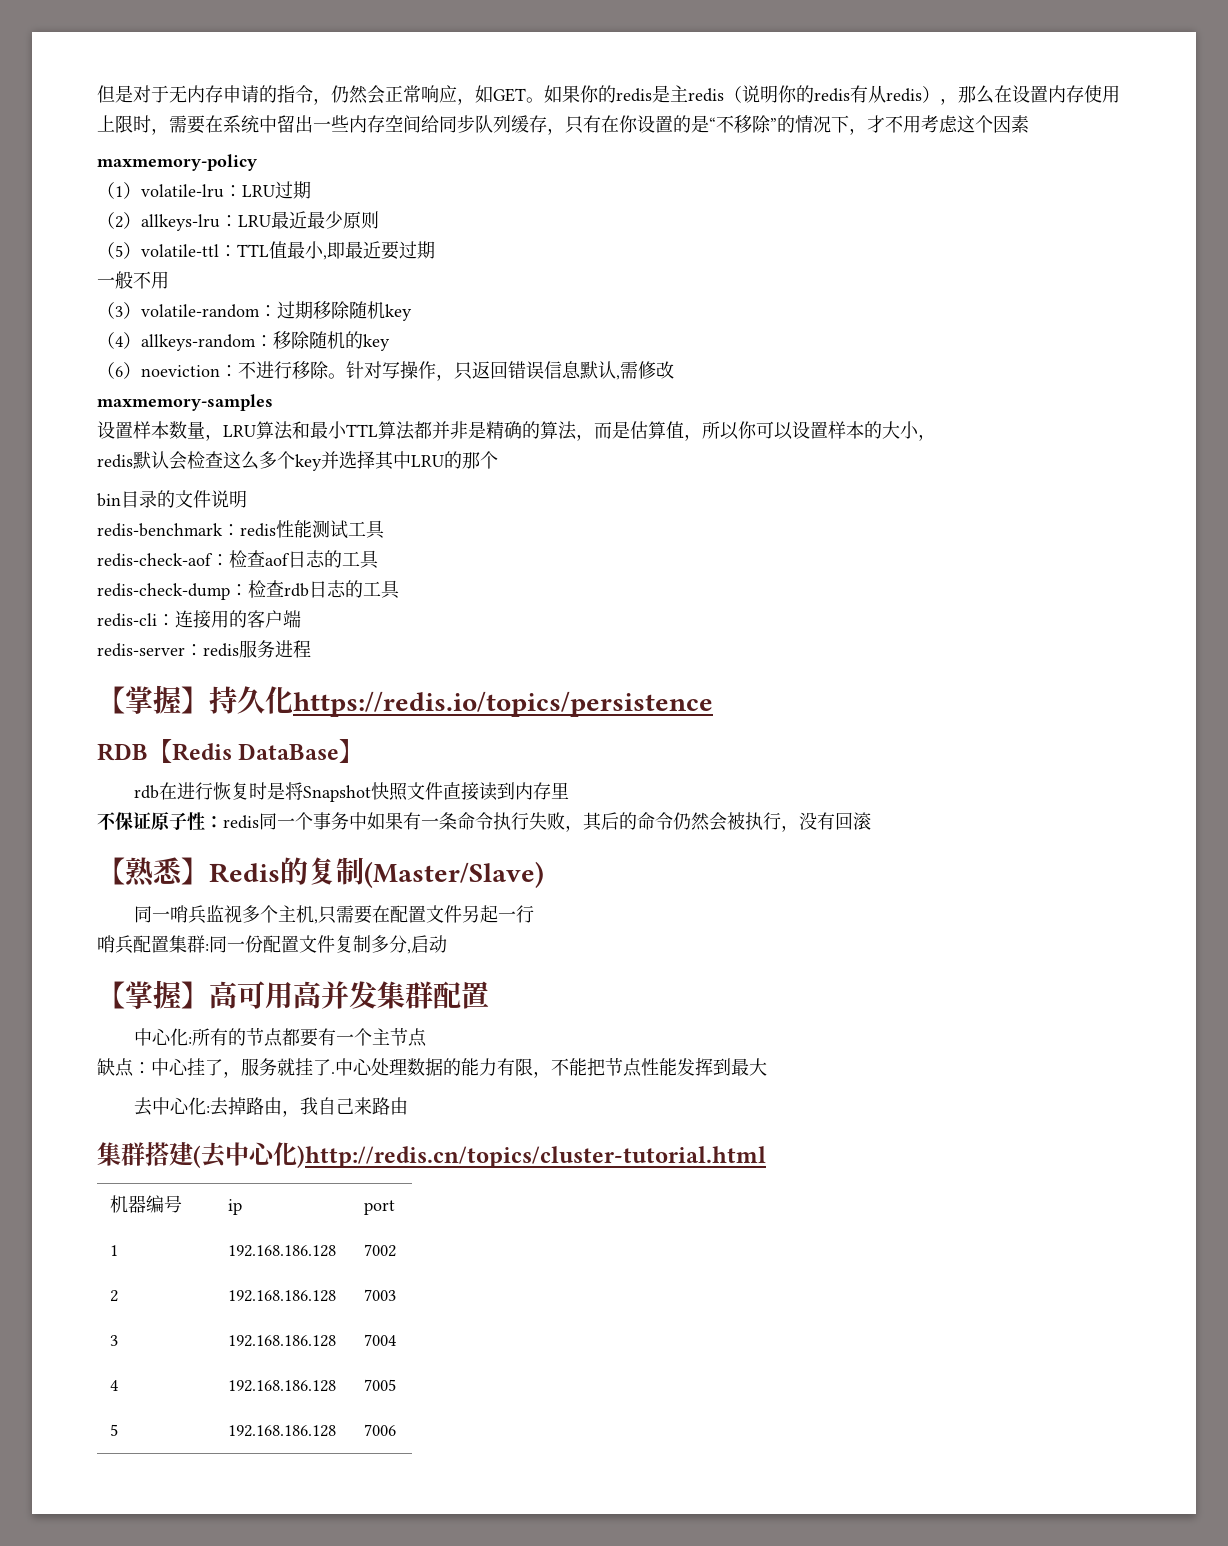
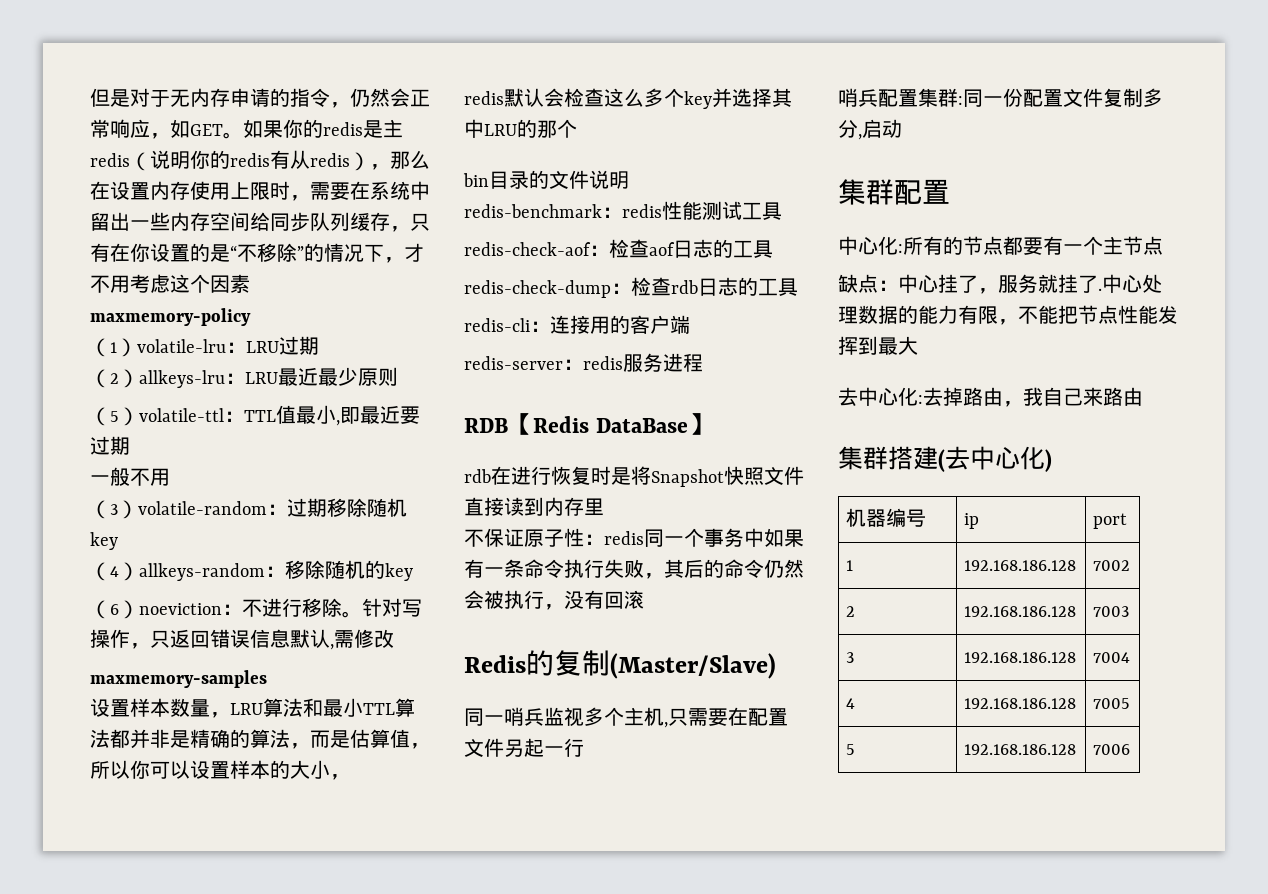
[97,685,713,717] // 【掌握】持久化https://redis.io/topics/persistence -> (703, 362) none
[97,857,209,887] 【熟悉】 -> (644, 599) none
[97,980,377,1009] 【掌握】高可用高并发 -> (902, 128) none
[297,1145,766,1168] )http://redis.cn/topics/cluster-tutorial.html -> [1045,449,1052,472] )

